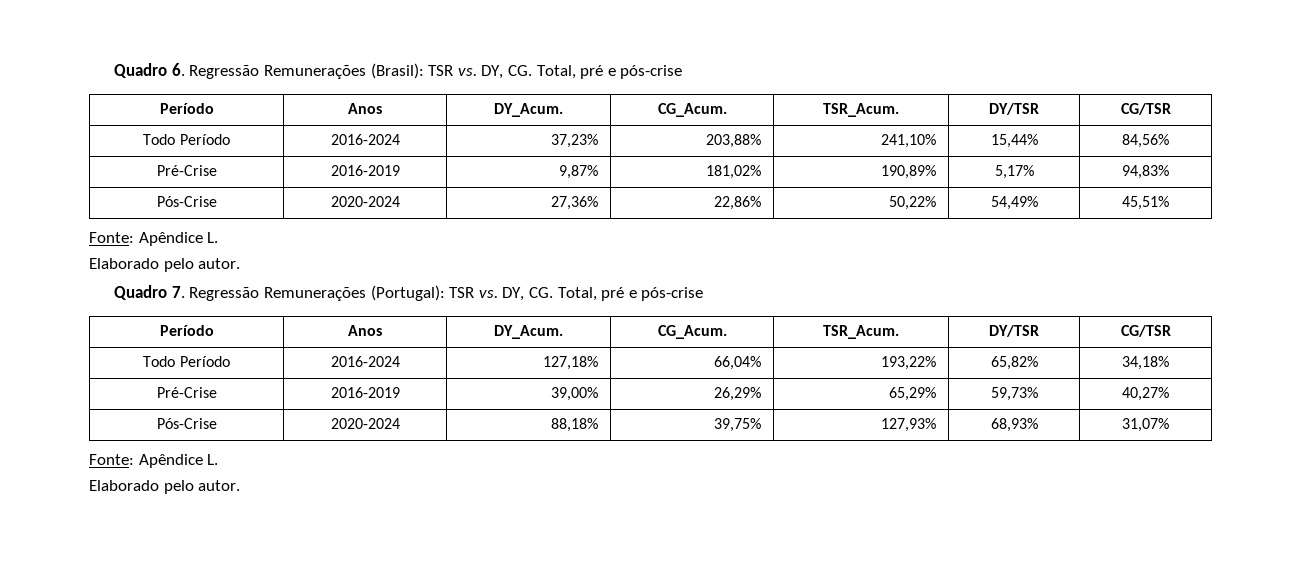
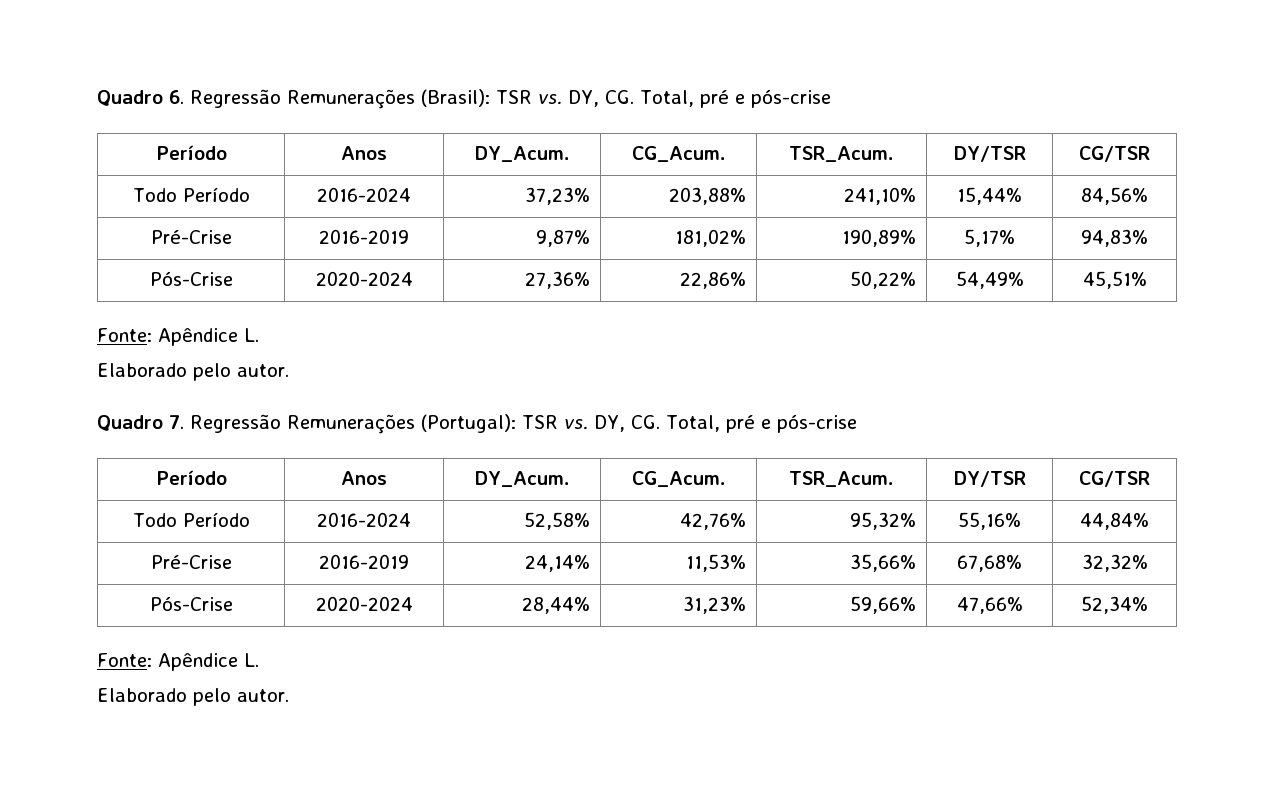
[542,356,598,370] [713,356,761,370] [880,356,936,370] [990,356,1038,370] [1122,356,1169,370] [156,387,217,398] [330,387,400,398] [550,387,598,401] [713,387,761,401] [888,387,936,401] [990,387,1038,401] [1122,387,1169,401] [156,418,217,429] [330,418,400,429] [550,418,598,432] [713,418,761,432] [880,418,936,432] [990,418,1038,432] [1122,418,1169,432] 127,18% | 66,04% | 193,22% | 65,82% | 34,18% // Pré-Crise | 2016-2019 | 39,00% | 26,29% | 65,29% | 59,73% | 40,27% // Pós-Crise | 2020-2024 | 88,18% | 39,75% | 127,93% | 68,93% | 31,07% -> [524,512,591,530] [680,513,747,530] [850,512,917,530] [958,512,1021,530] [1080,513,1149,530] [150,555,232,569] [319,554,409,569] [525,555,591,572] [686,554,747,572] [850,554,917,572] [957,555,1022,572] [1081,554,1148,572] [149,596,233,611] [315,596,413,611] [522,597,591,614] [683,596,747,614] [850,596,917,614] [956,597,1023,614] [1081,596,1148,614] 52,58% | 42,76% | 95,32% | 55,16% | 44,84% // Pré-Crise | 2016-2019 | 24,14% | 11,53% | 35,66% | 67,68% | 32,32% // Pós-Crise | 2020-2024 | 28,44% | 31,23% | 59,66% | 47,66% | 52,34%

